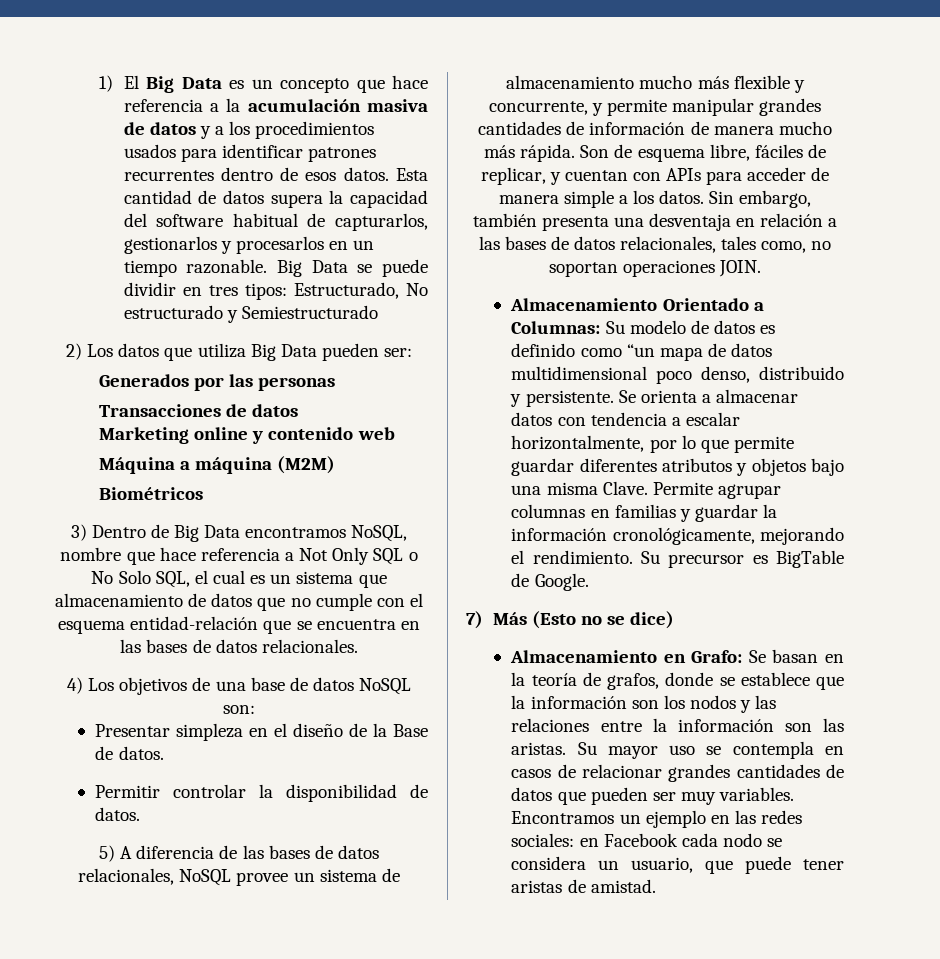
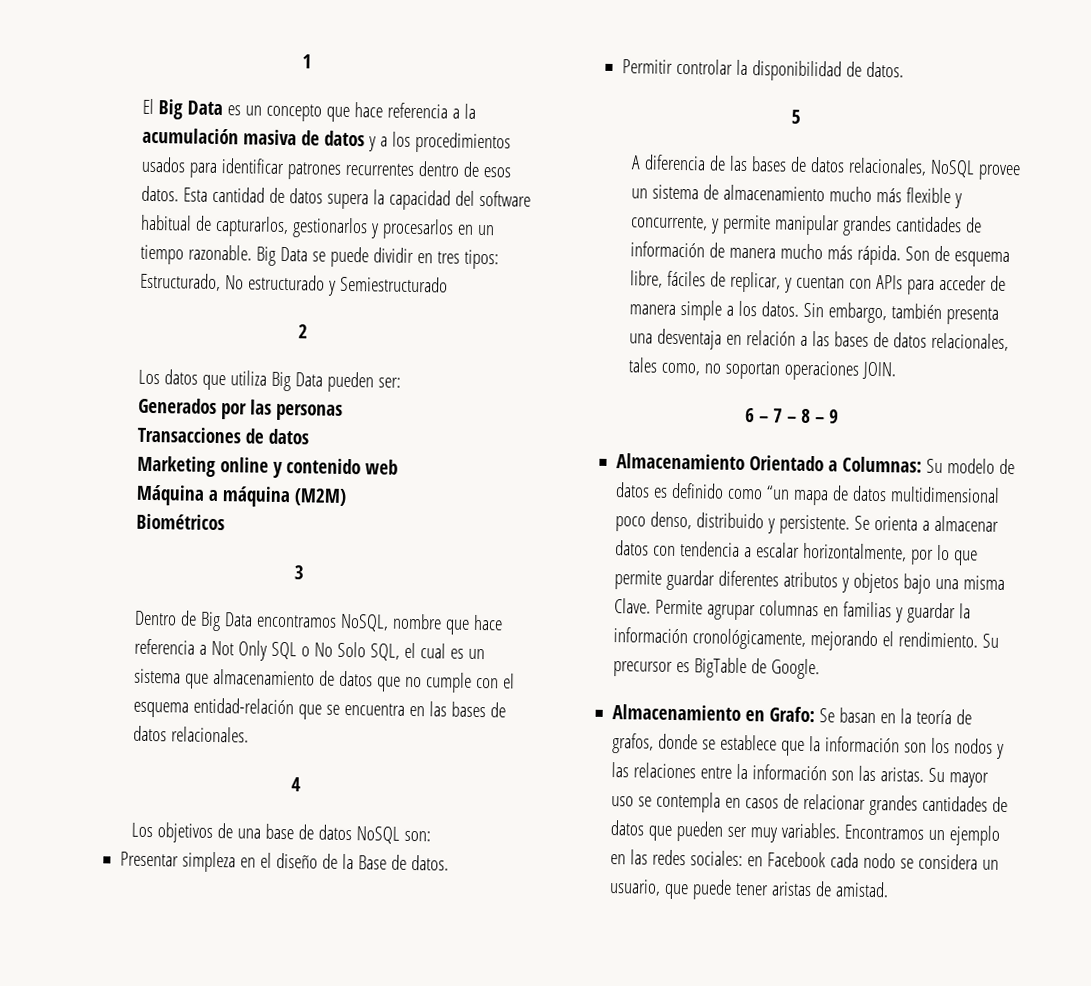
[99,75,114,92] 1) -> [302,54,312,69] 1 //
[65,343,82,360] 2) -> [298,324,308,339] 2 //
[70,524,87,541] 3) -> [294,565,304,580] 3 //
[66,677,83,694] 4) -> [291,777,301,792] 4 //
[99,845,116,862] 5) -> [791,109,801,124] 5 //
(762, 268) none -> [745,408,839,424] // 6 – 7 – 8 – 9
[466,611,675,629] // 7) Más (Esto no se dice) -> (820, 669) none

